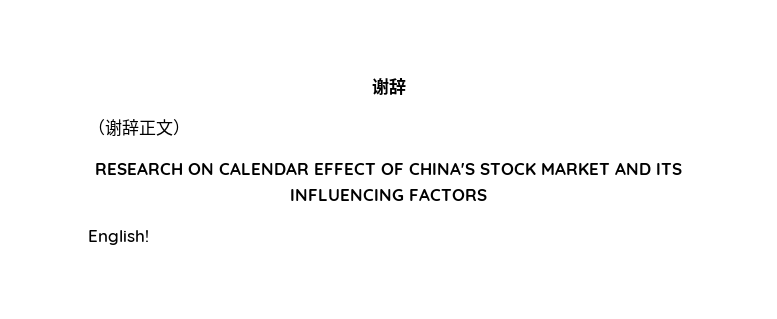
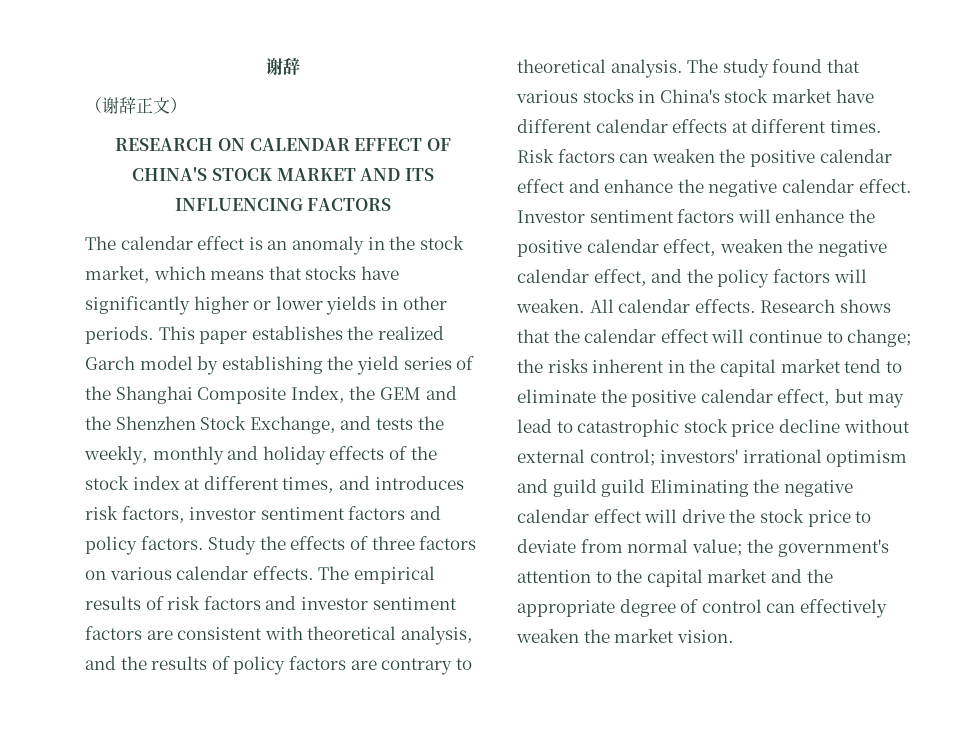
[88,230,149,245] English! -> [85,236,464,255] [85,266,399,283] [85,296,447,315] [85,326,444,344] [85,356,475,375] [85,386,457,404] [85,416,444,434] [84,446,437,465] [85,476,464,493] [85,506,441,523] [85,536,477,555] [85,566,435,584] [85,596,457,610] [85,626,473,645] [85,656,472,675] [517,59,860,78] [516,89,874,103] [517,119,882,133] [517,149,892,167] [517,179,912,197] [517,209,875,223] [517,239,887,257] [517,269,867,288] [516,299,891,313] [517,329,913,347] [517,359,902,377] [517,389,904,408] [517,419,910,437] [517,449,908,467] [517,479,853,497] [517,509,872,527] [517,539,889,557] [517,569,833,587] [517,599,887,618] [516,629,734,643] The calendar effect is an anomaly in the stock market, which means that stocks have significantly higher or lower yields in other periods. This paper establishes the realized Garch model by establishing the yield series of the Shanghai Composite Index, the GEM and the Shenzhen Stock Exchange, and tests the weekly, monthly and holiday effects of the stock index at different times, and introduces risk factors, investor sentiment factors and policy factors. Study the effects of three factors on various calendar effects. The empirical results of risk factors and investor sentiment factors are consistent with theoretical analysis, and the results of policy factors are contrary to theoretical analysis. The study found that various stocks in China's stock market have different calendar effects at different times. Risk factors can weaken the positive calendar effect and enhance the negative calendar effect. Investor sentiment factors will enhance the positive calendar effect, weaken the negative calendar effect, and the policy factors will weaken. All calendar effects. Research shows that the calendar effect will continue to change; the risks inherent in the capital market tend to eliminate the positive calendar effect, but may lead to catastrophic stock price decline without external control; investors' irrational optimism and guild guild Eliminating the negative calendar effect will drive the stock price to deviate from normal value; the government's attention to the capital market and the appropriate degree of control can effectively weaken the market vision.

